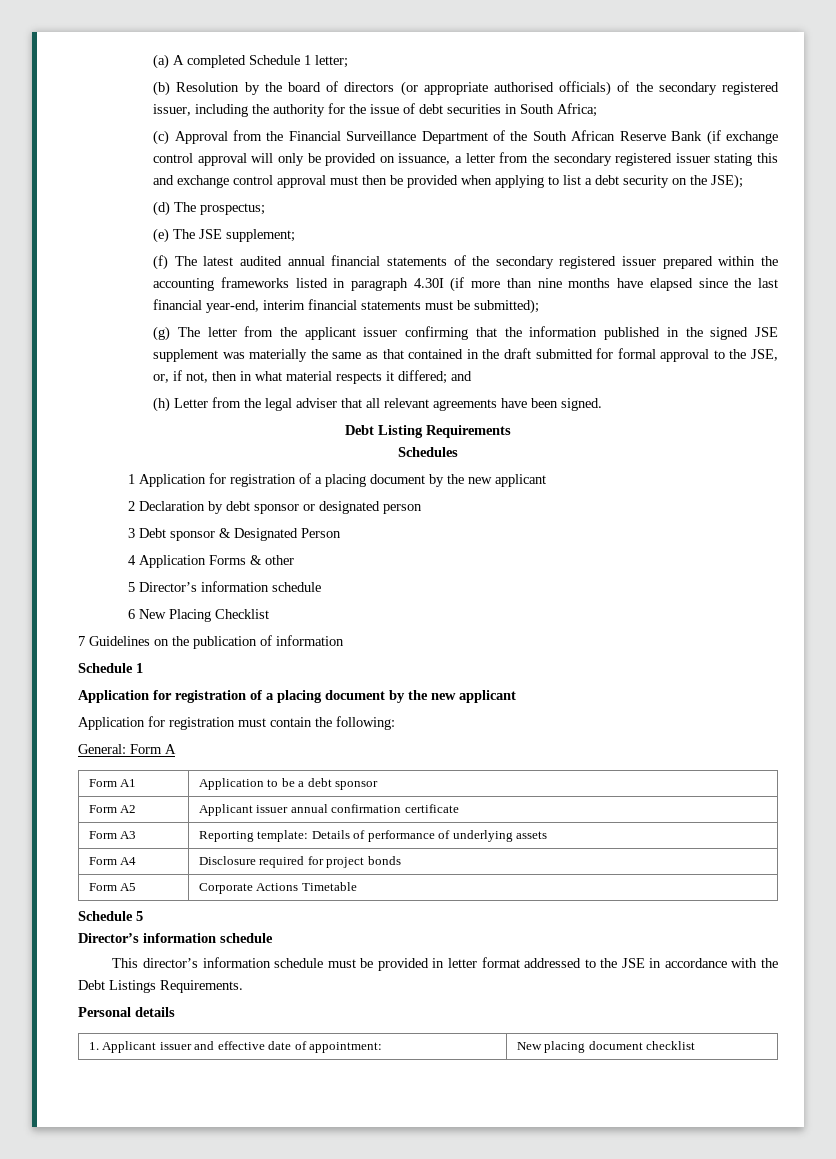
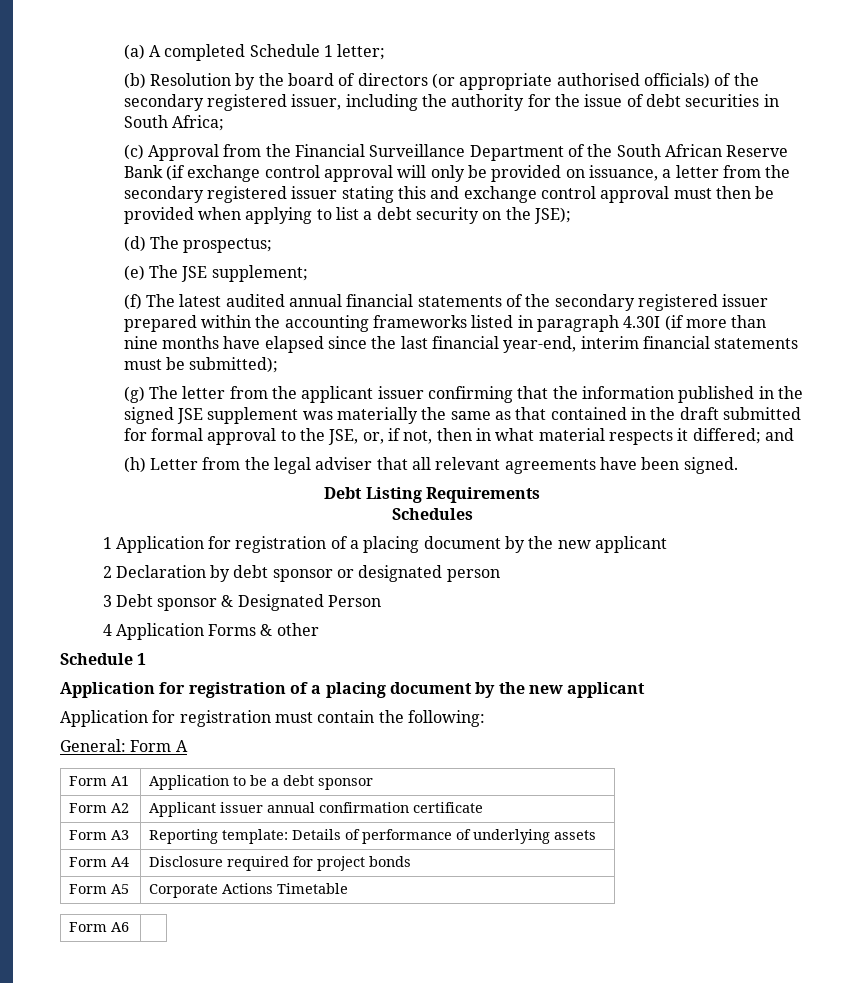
[128,581,322,592] [128,609,270,622] [78,635,344,649] // 5 Director’s information schedule // 6 New Placing Checklist // 7 Guidelines on the publication of information -> (319, 629) none
[78,911,143,921] [78,933,273,943] [112,957,778,971] [78,980,243,993] [78,1007,175,1017] [88,1041,383,1053] [516,1041,696,1053] // Schedule 5 // Director’s information schedule // This director’s information schedule must be provided in letter format addressed to the JSE in accordance with the Debt Listings Requirements. // Personal details // 1. Applicant issuer and effective date of appointment: | New placing document checklist -> [69,922,130,932] // Form A6 |

